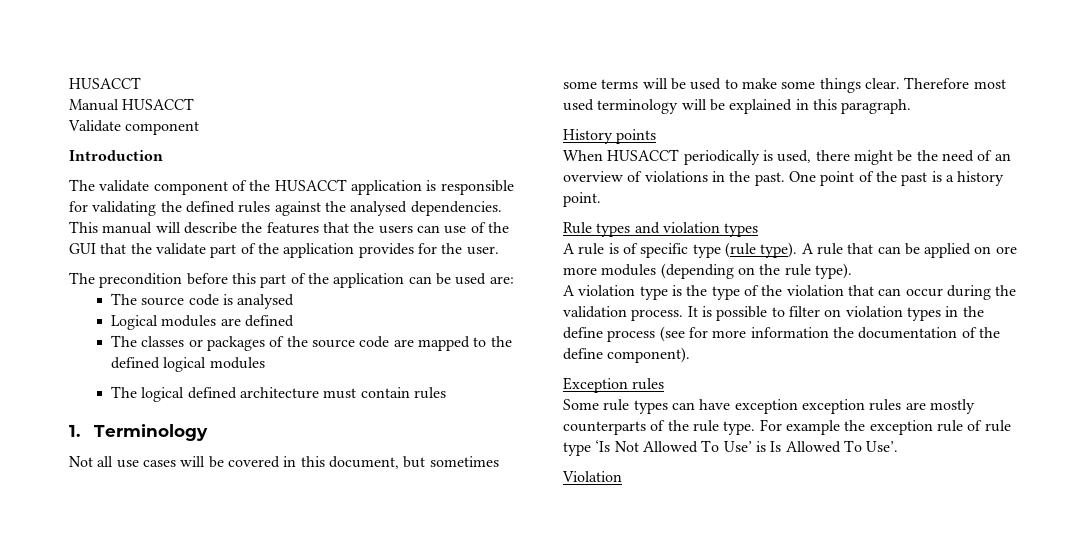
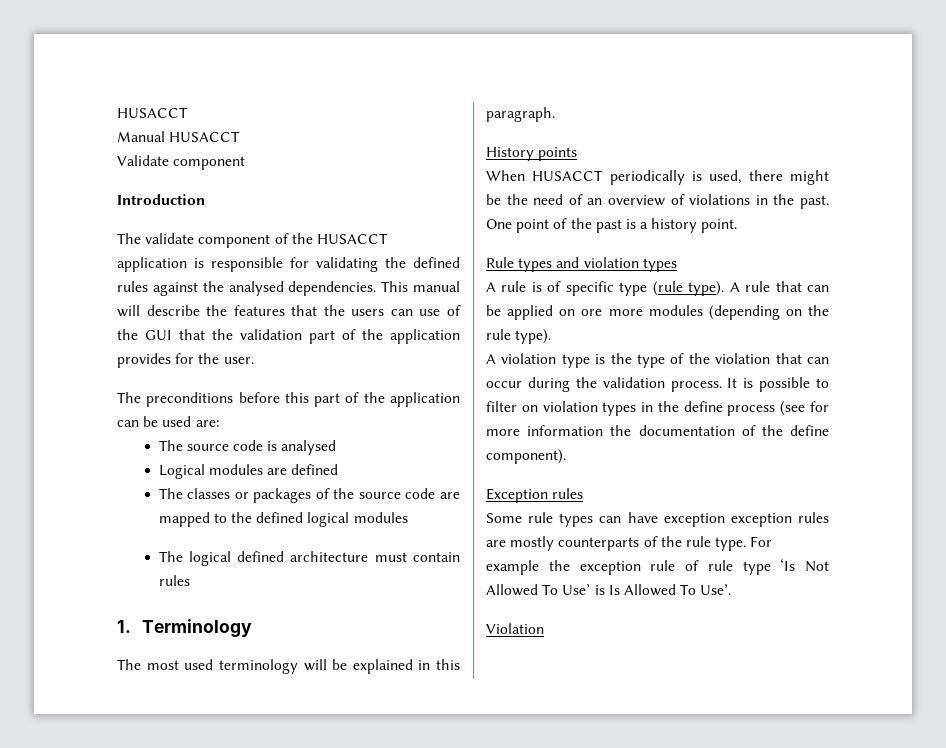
[155,243,206,255] validate -> [240,329,302,340] validation
[99,273,183,288] precondition -> [146,392,234,407] preconditions
[69,456,499,469] [563,77,970,93] Not all use cases will be covered in this document, but sometimes some terms will be used to make some things clear. Therefore -> [117,659,141,670] The

